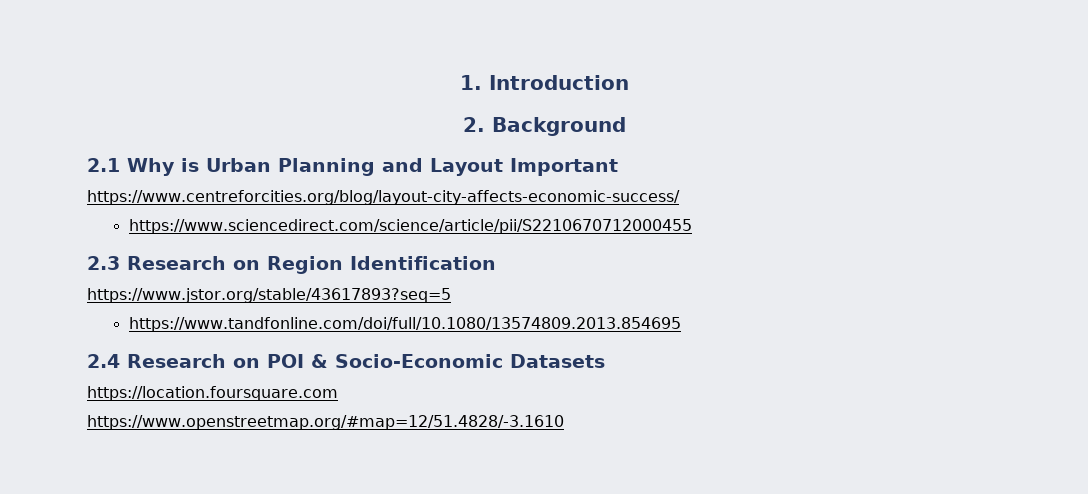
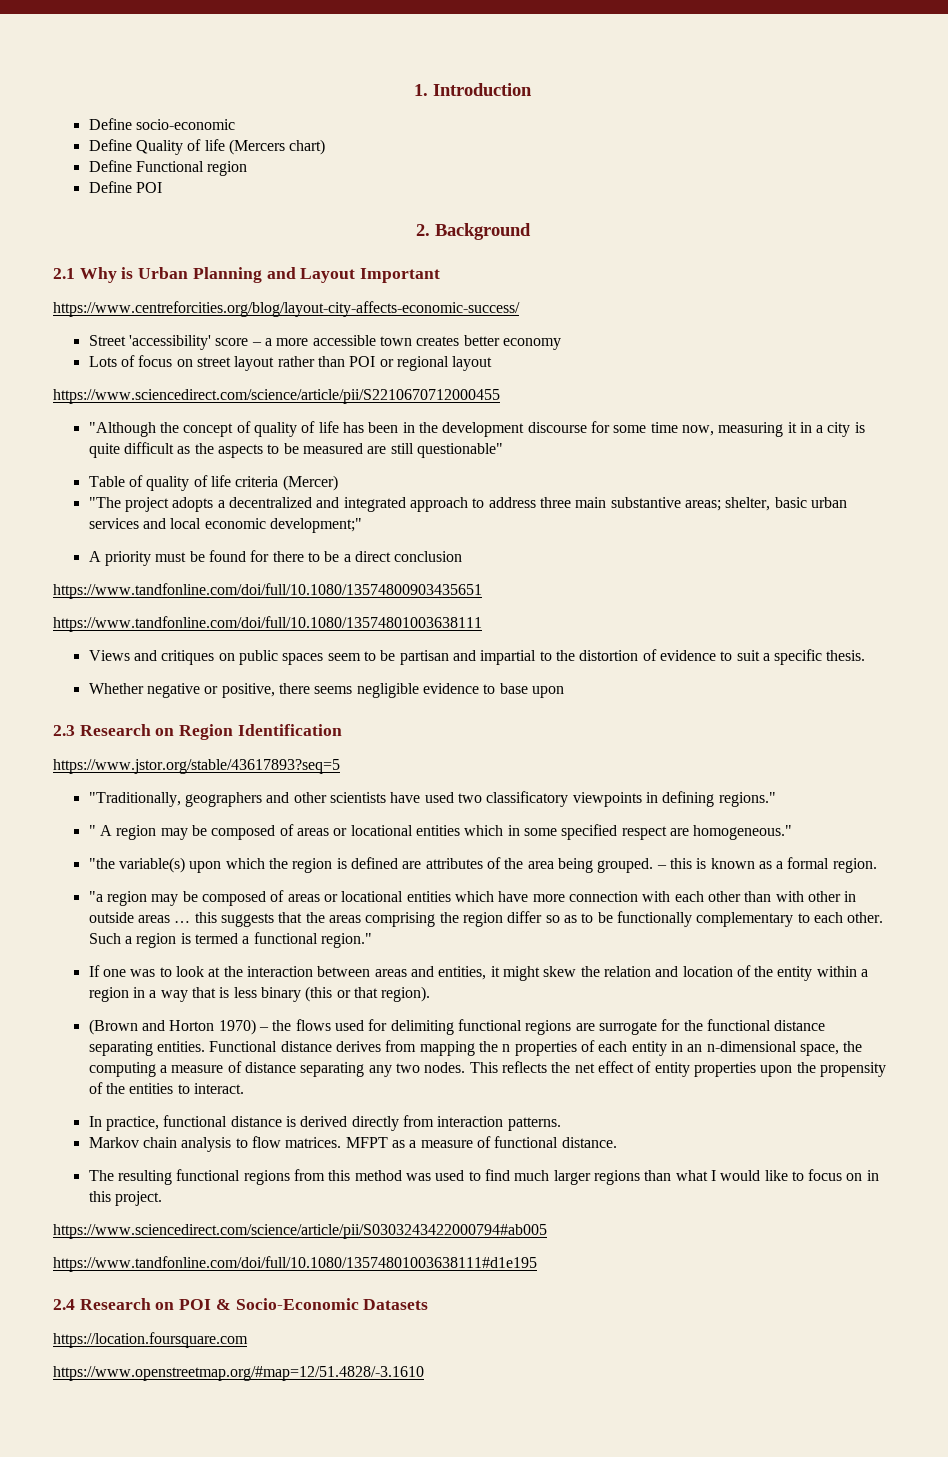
(629, 82) none -> [88,118,236,130] [88,139,326,155] [88,160,248,176] [88,181,163,193] // Define socio-economic // Define Quality of life (Mercers chart) // Define Functional region // Define POI
[128,219,692,234] https://www.sciencedirect.com/science/article/pii/S2210670712000455 -> [88,335,561,350] [88,355,493,371] [53,389,500,404] [88,421,865,437] [88,442,503,458] [88,475,338,491] [88,497,847,512] [88,518,363,533] [88,550,463,566] [53,583,482,599] [53,616,482,632] [88,649,866,665] [88,683,564,698] Street 'accessibility' score – a more accessible town creates better economy // Lots of focus on street layout rather than POI or regional layout // https://www.sciencedirect.com/science/article/pii/S2210670712000455 // "Although the concept of quality of life has been in the development discourse for some time now, measuring it in a city is quite difficult as the aspects to be measured are still questionable" // Table of quality of life criteria (Mercer) // "The project adopts a decentralized and integrated approach to address three main substantive areas; shelter, basic urban services and local economic development;" // A priority must be found for there to be a direct conclusion // https://www.tandfonline.com/doi/full/10.1080/13574800903435651 // https://www.tandfonline.com/doi/full/10.1080/13574801003638111 // Views and critiques on public spaces seem to be partisan and impartial to the distortion of evidence to suit a specific thesis. // Whether negative or positive, there seems negligible evidence to base upon
[128,317,681,332] https://www.tandfonline.com/doi/full/10.1080/13574809.2013.854695 -> [88,791,776,807] [88,824,793,840] [88,857,877,873] [88,890,857,906] [88,911,884,927] [88,932,372,948] [88,965,869,981] [88,986,431,1002] [88,1019,826,1035] [88,1040,863,1056] [88,1061,886,1077] [88,1082,245,1094] [88,1115,561,1131] [88,1136,617,1152] [88,1169,879,1185] [88,1191,163,1206] [53,1224,547,1239] [53,1256,537,1272] "Traditionally, geographers and other scientists have used two classificatory viewpoints in defining regions." // " A region may be composed of areas or locational entities which in some specified respect are homogeneous." // "the variable(s) upon which the region is defined are attributes of the area being grouped. – this is known as a formal region. // "a region may be composed of areas or locational entities which have more connection with each other than with other in outside areas … this suggests that the areas comprising the region differ so as to be functionally complementary to each other. Such a region is termed a functional region." // If one was to look at the interaction between areas and entities, it might skew the relation and location of the entity within a region in a way that is less binary (this or that region). // (Brown and Horton 1970) – the flows used for delimiting functional regions are surrogate for the functional distance separating entities. Functional distance derives from mapping the n properties of each entity in an n-dimensional space, the computing a measure of distance separating any two nodes. This reflects the net effect of entity properties upon the propensity of the entities to interact. // In practice, functional distance is derived directly from interaction patterns. // Markov chain analysis to flow matrices. MFPT as a measure of functional distance. // The resulting functional regions from this method was used to find much larger regions than what I would like to focus on in this project. // https://www.sciencedirect.com/science/article/pii/S0303243422000794#ab005 // https://www.tandfonline.com/doi/full/10.1080/13574801003638111#d1e195

